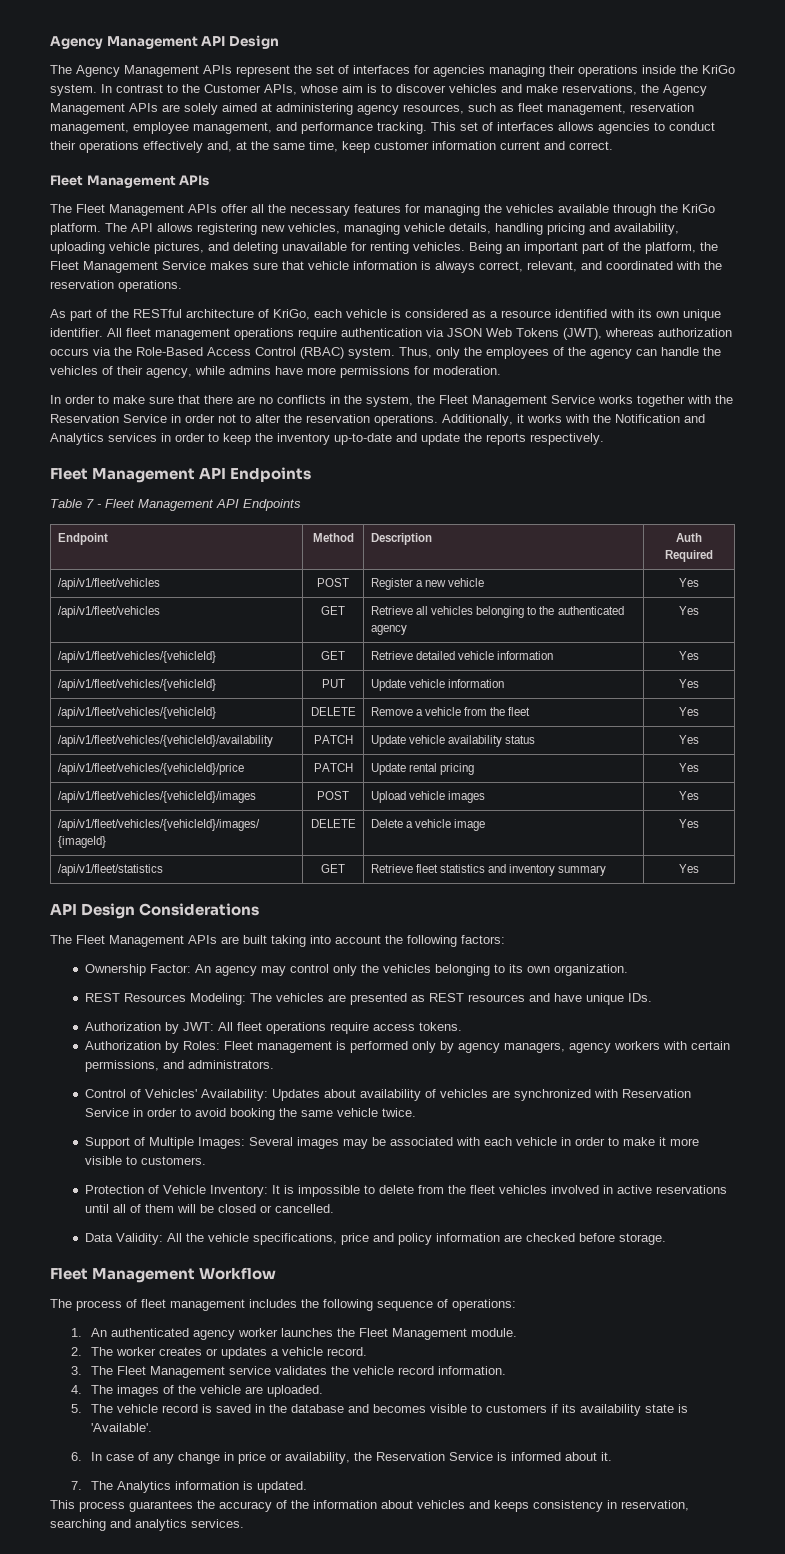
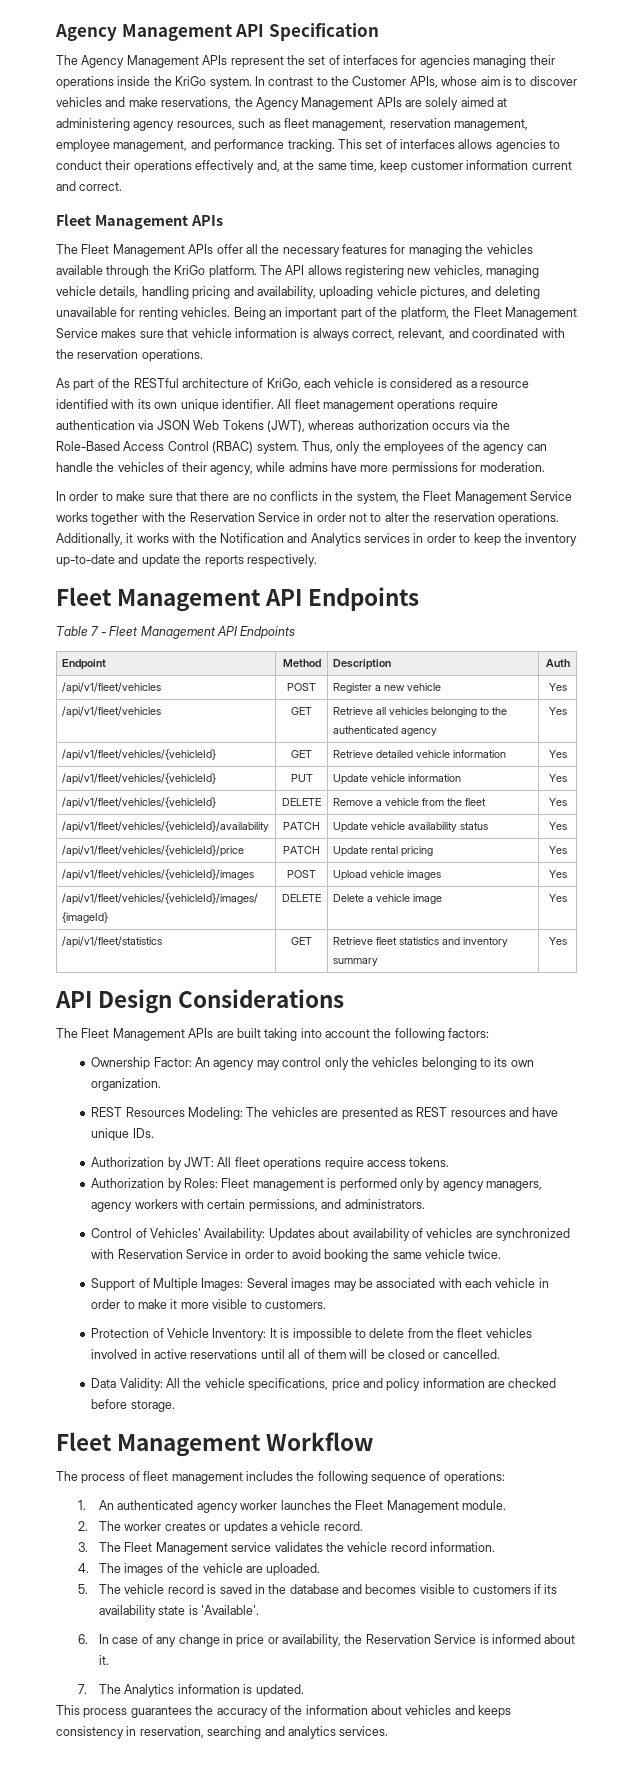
[228,35,279,49] Design -> [268,23,379,41] Specification
[665,550,713,562] Required -> (570, 663) none

